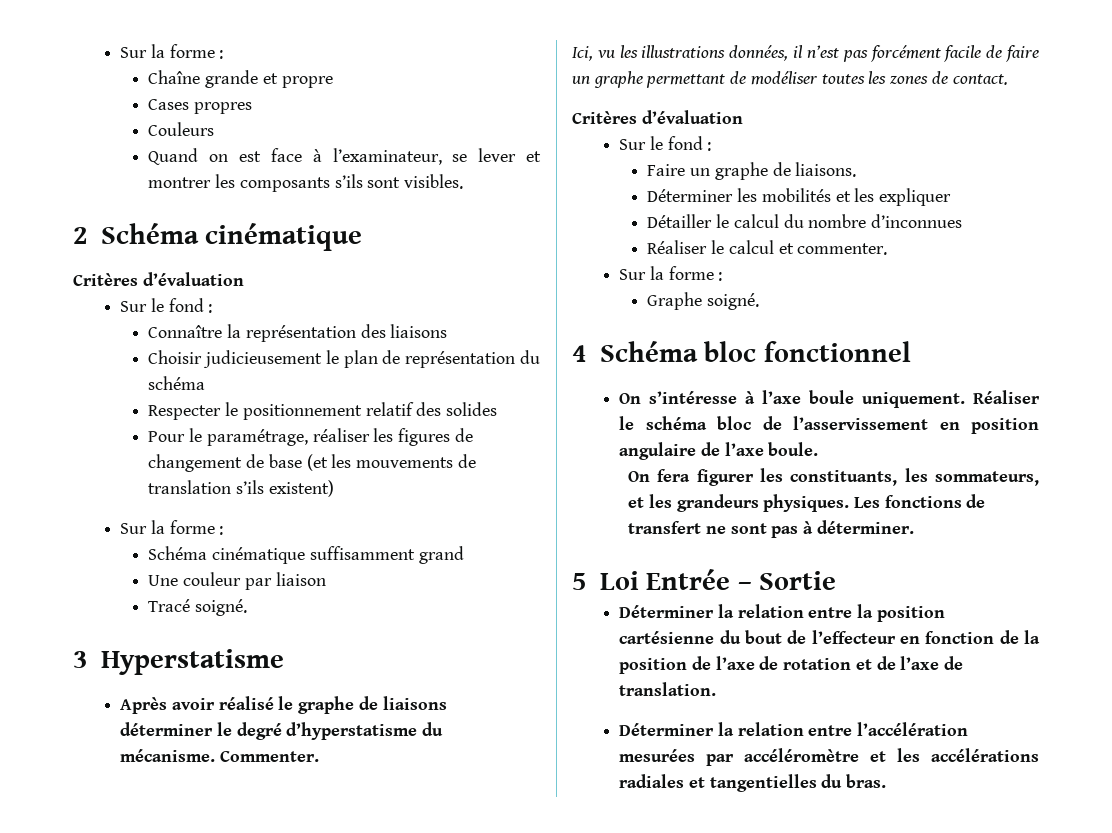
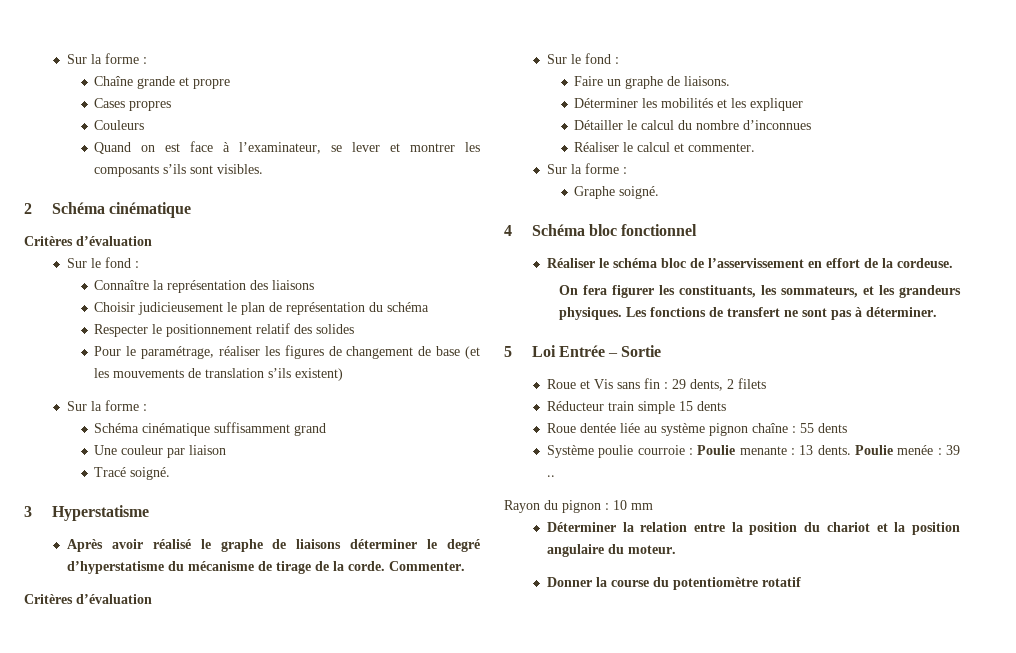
[120,749,320,762] [572,45,1039,62] [572,71,1008,88] mécanisme. Commenter. // Ici, vu les illustrations données, il n’est pas forcément facile de faire un graphe permettant de modéliser toutes les zones de contact. -> [187,561,465,574] mécanisme de tirage de la corde. Commenter.
[619,390,966,408] On s’intéresse à l’axe boule uniquement. -> (698, 230) none
[971,418,1039,434] [619,442,819,460] position angulaire de l’axe boule. -> [825,258,953,268] effort de la cordeuse.
(837, 580) none -> [546,378,766,391] [546,401,726,414] [546,423,847,436] [546,445,960,458] [546,475,555,477] [504,500,653,513] // Roue et Vis sans fin : 29 dents, 2 filets // Réducteur train simple 15 dents // Roue dentée liée au système pignon chaîne : 55 dents // Système poulie courroie : Poulie menante : 13 dents. Poulie menée : 39 .. // Rayon du pignon : 10 mm
[619,630,1040,644] [619,656,964,674] [619,682,717,696] [619,722,969,736] [619,748,1039,766] [619,774,887,792] cartésienne du bout de l’effecteur en fonction de la position de l’axe de rotation et de l’axe de translation. // Déterminer la relation entre l’accélération mesurées par accéléromètre et les accélérations radiales et tangentielles du bras. -> [804,522,960,535] [546,544,676,557] [546,577,801,590] du chariot et la position angulaire du moteur. // Donner la course du potentiomètre rotatif

